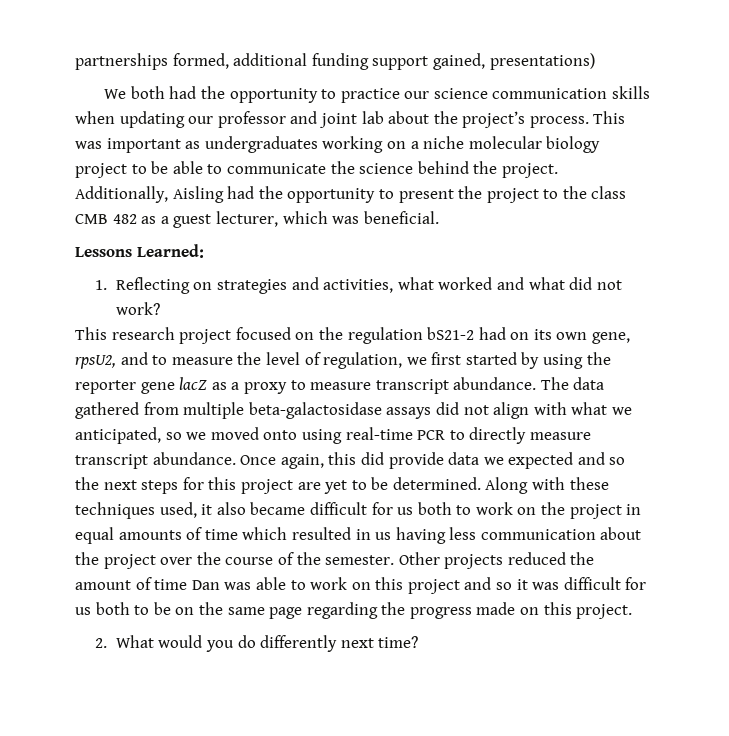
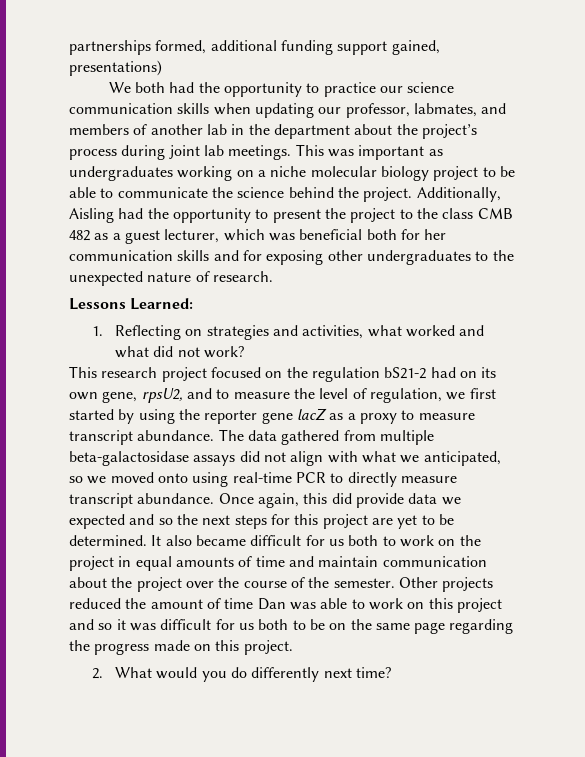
[217,111,589,128] professor and joint lab about the project’s process. -> [345,103,507,118] [69,124,477,139] [69,145,292,160] professor, labmates, and members of another lab in the department about the project’s process during joint lab meetings.
[363,211,439,224] beneficial. -> [299,229,447,240] [69,250,514,265] [69,271,273,286] beneficial both for her communication skills and for exposing other undergraduates to the unexpected nature of research.
[485,477,609,494] [75,502,213,519] Along with these techniques used, it -> [151,535,162,546] It
[242,527,477,544] which resulted in us having less -> [288,556,379,567] and maintain

